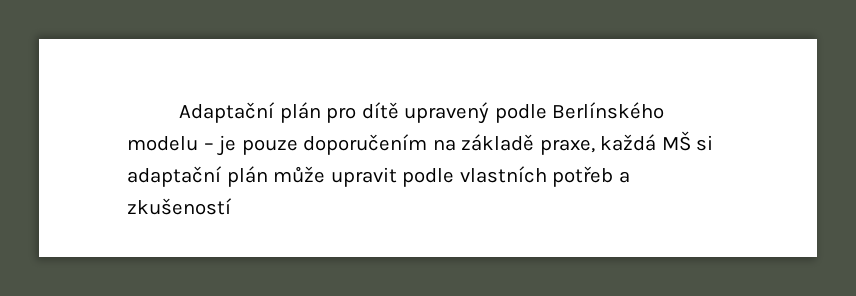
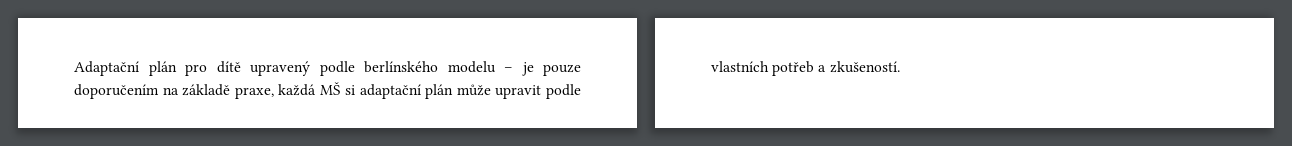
[552,102,665,119] Berlínského -> [364,61,438,73] berlínského
[127,198,232,215] zkušeností -> [829,61,900,73] zkušeností.

